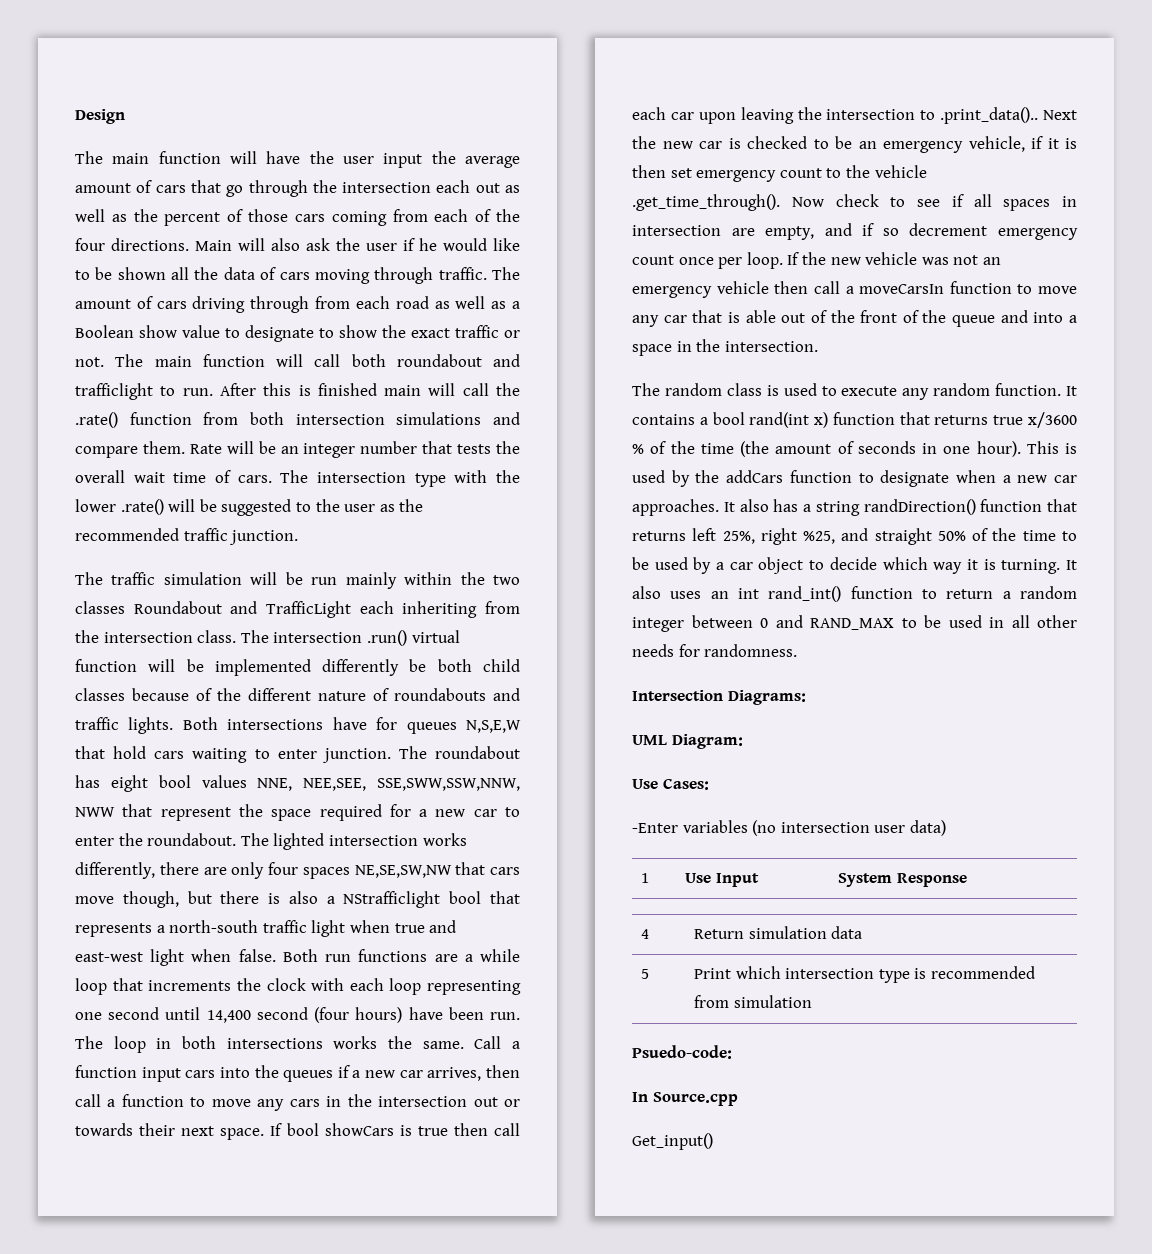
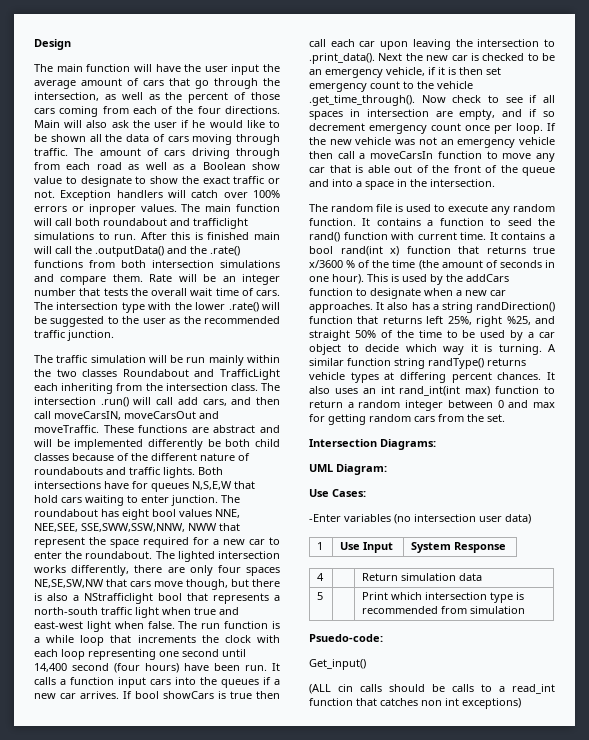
[342,180,500,193] intersection each out -> [34,92,99,101] intersection,
(104, 362) none -> [60,190,281,201] [34,204,177,215] Exception handlers will catch over 100% errors or inproper values.
(153, 391) none -> [34,232,94,240] simulations
[75,412,192,428] .rate() function -> [95,246,240,257] [34,260,83,268] .outputData() and the .rate() functions
[411,630,460,643] [75,659,137,672] virtual function -> [133,397,280,406] [34,411,219,420] [34,425,280,433] will call add cars, and then call moveCarsIN, moveCarsOut and moveTraffic. These functions are abstract and
[282,949,458,962] Both run functions are -> [178,621,280,629] The run function is
[75,1036,502,1053] The loop in both intersections works the same. Call -> [272,663,280,671] [34,677,56,685] It calls
[427,1065,520,1081] [75,1094,520,1111] [75,1123,265,1140] arrives, then call a function to move any cars in the intersection out or towards their next space. -> [80,691,119,699] arrives.
[940,107,1039,124] .print_data().. -> [309,53,375,64] .print_data().
[726,383,762,396] class -> [376,204,392,212] file
(708, 421) none -> [439,218,555,226] [309,232,555,242] function to seed the rand() function with current time. It contains a
(1061, 566) none -> [548,344,556,352] [309,358,526,369] [309,372,542,383] A similar function string randType() returns vehicle types at differing percent chances.
[768,586,842,602] rand_int() -> [399,386,491,396] rand_int(int max)
[810,615,1077,630] [632,644,798,657] RAND_MAX to be used in all other needs for randomness. -> [533,402,555,408] [309,414,505,425] max for getting random cars from the set.
[632,1092,738,1106] [632,1133,713,1150] In Source.cpp // Get_input() -> [309,659,366,670] [309,684,555,694] [309,698,521,709] Get_input() // (ALL cin calls should be calls to a read_int function that catches non int exceptions)

